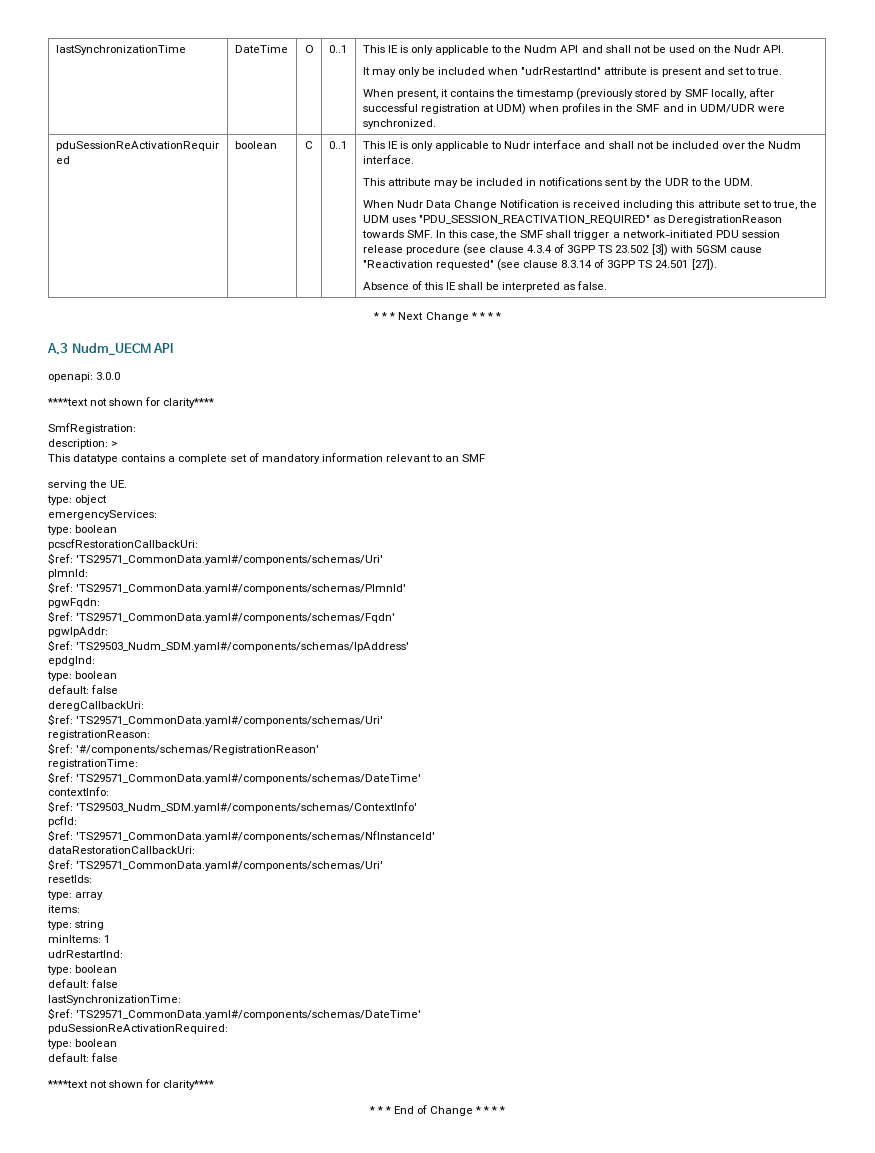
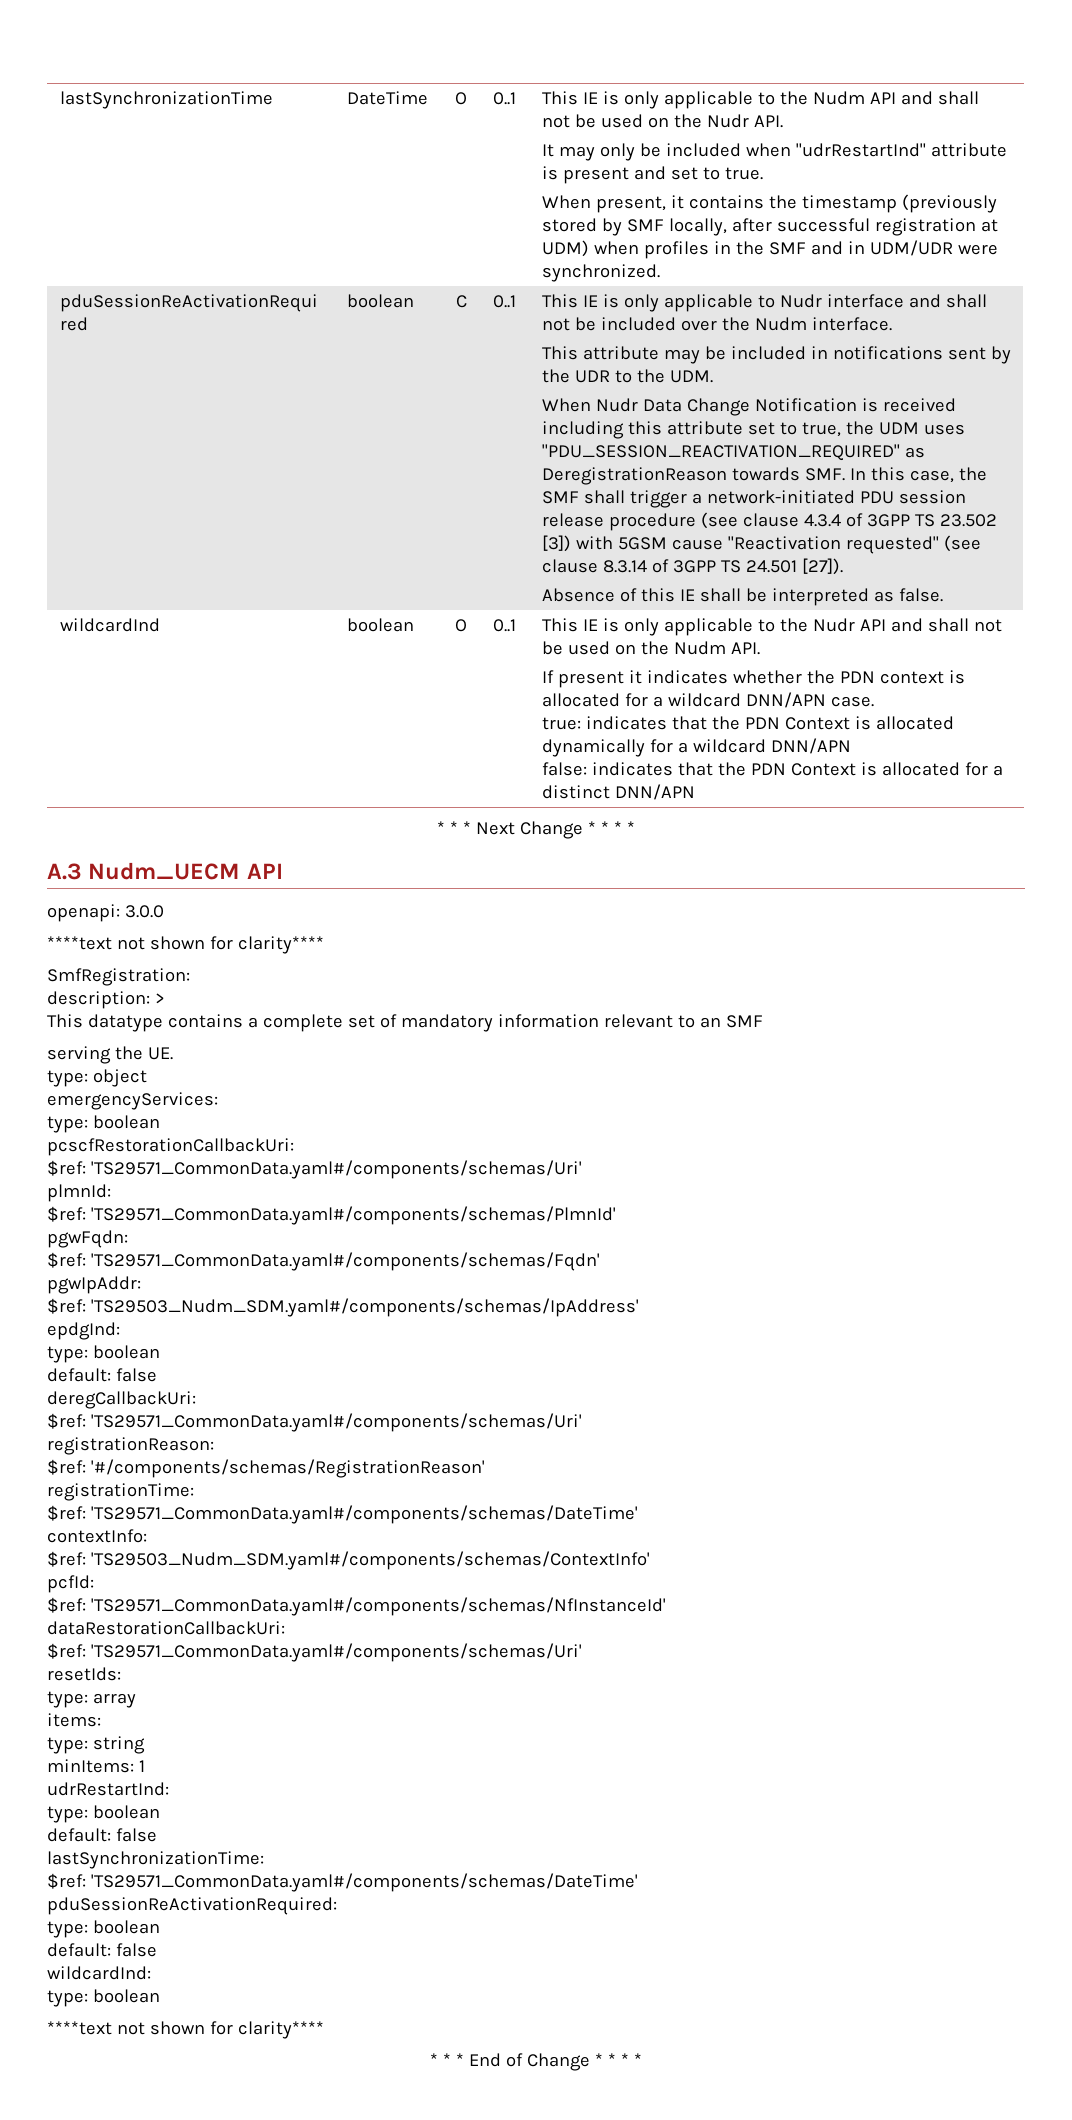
(608, 285) none -> [59,618,160,632] [346,618,414,632] [455,619,467,632] [492,619,516,632] [541,618,1002,636] [541,641,760,655] [541,670,965,688] [541,692,874,708] [541,716,954,730] [541,738,851,757] [541,762,1003,776] [541,784,695,800] // wildcardInd | boolean | O | 0..1 | This IE is only applicable to the Nudr API and shall not be used on the Nudm API. // If present it indicates whether the PDN context is allocated for a wildcard DNN/APN case. // true: indicates that the PDN Context is allocated dynamically for a wildcard DNN/APN // false: indicates that the PDN Context is allocated for a distinct DNN/APN
(119, 1057) none -> [47,1966,151,1980] [47,1989,160,2007] // wildcardInd: // type: boolean

